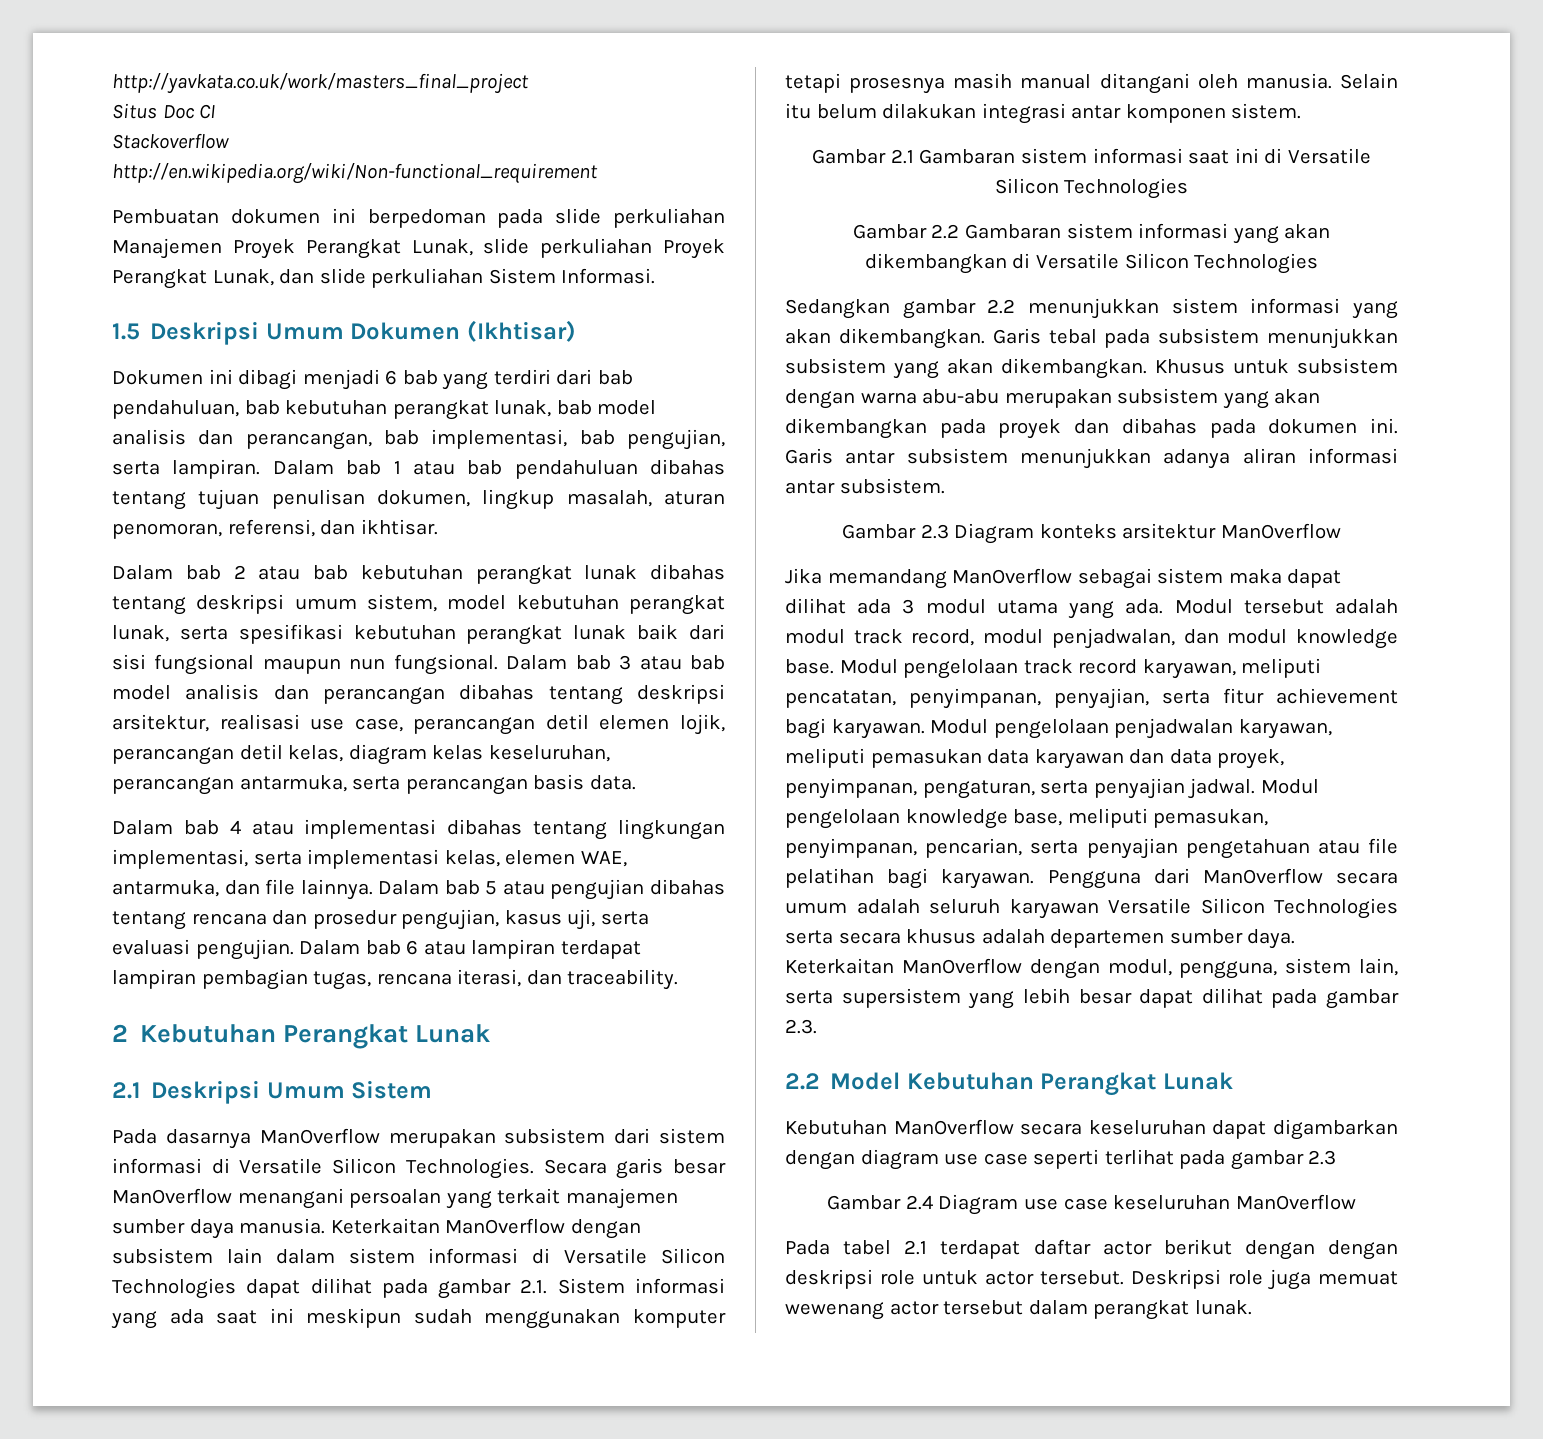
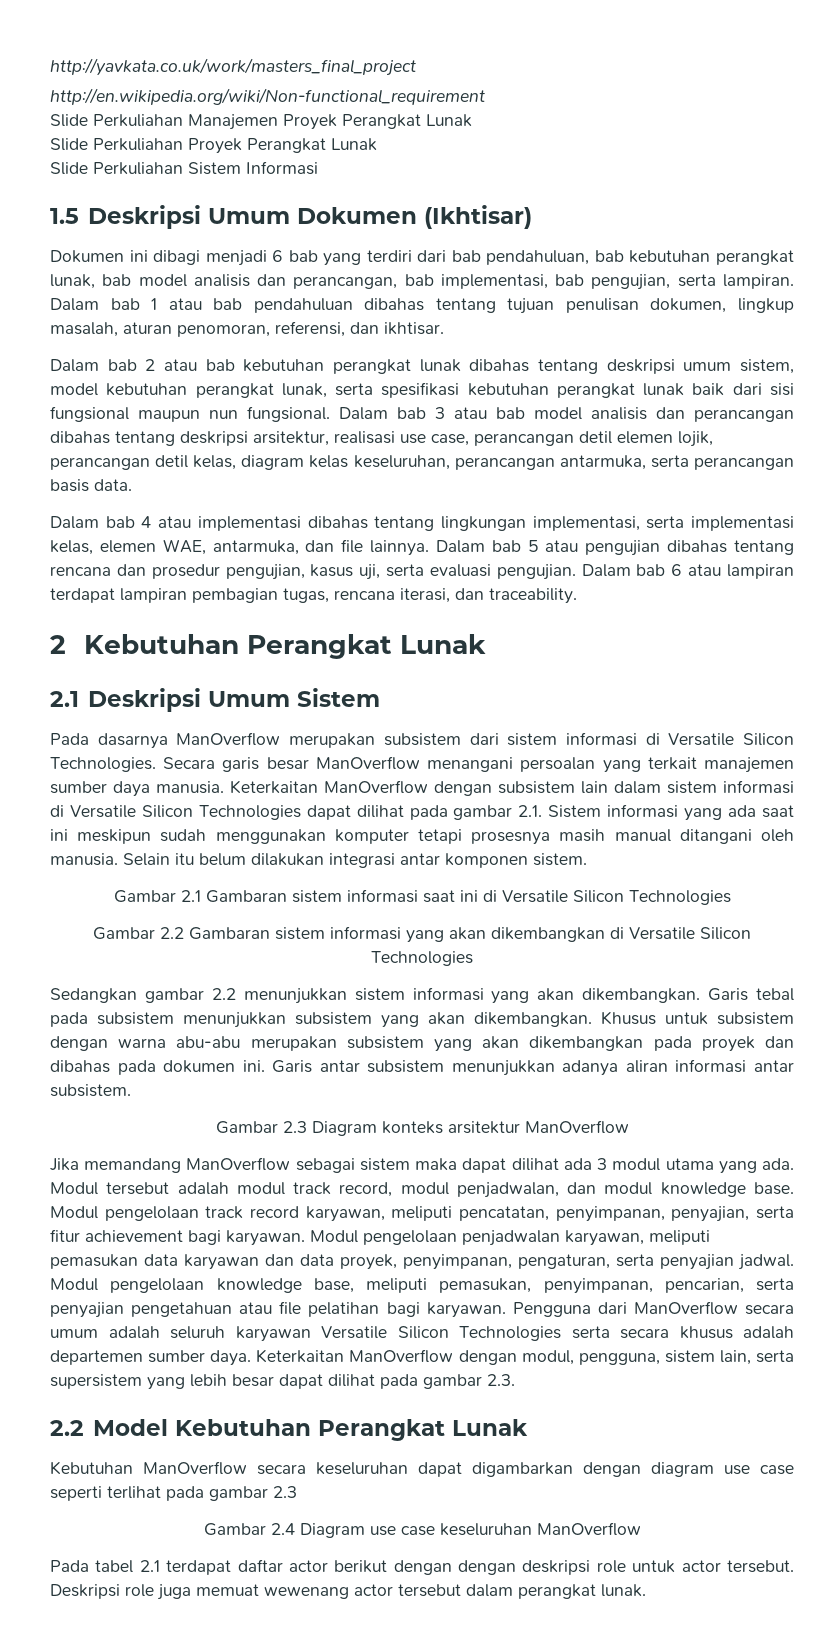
[112,103,216,119] [112,133,229,149] [112,163,598,184] [112,208,725,228] [112,238,725,259] [112,268,656,289] Situs Doc CI // Stackoverflow // http://en.wikipedia.org/wiki/Non-functional_requirement // Pembuatan dokumen ini berpedoman pada slide perkuliahan Manajemen Proyek Perangkat Lunak, slide perkuliahan Proyek Perangkat Lunak, dan slide perkuliahan Sistem Informasi. -> [50,88,485,105] [50,114,472,130] [50,138,377,154] [50,161,318,175] http://en.wikipedia.org/wiki/Non-functional_requirement // Slide Perkuliahan Manajemen Proyek Perangkat Lunak // Slide Perkuliahan Proyek Perangkat Lunak // Slide Perkuliahan Sistem Informasi

